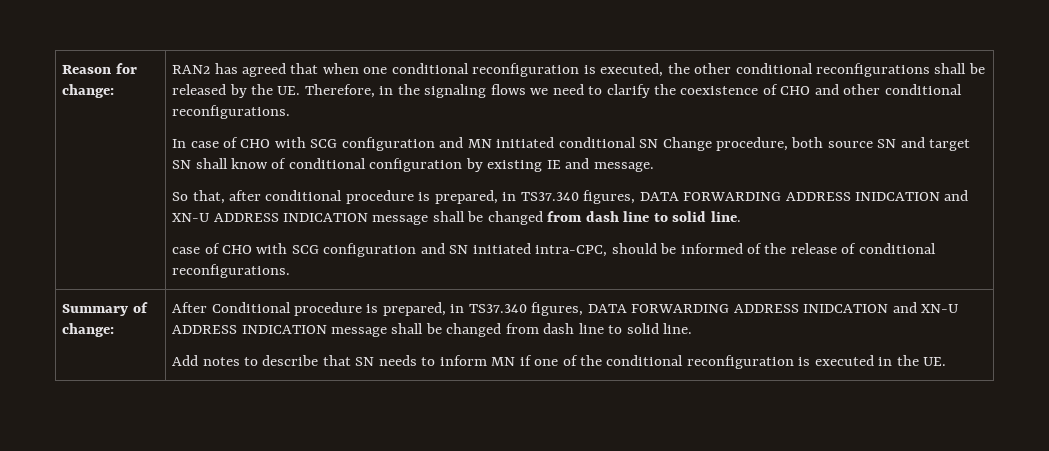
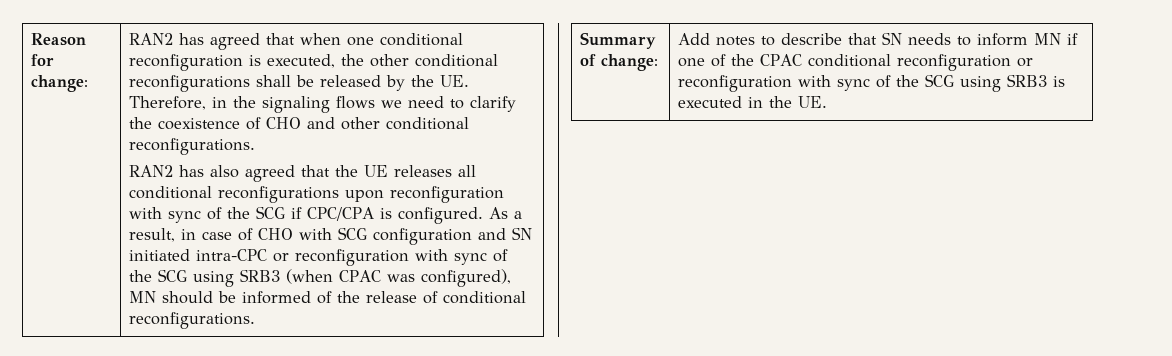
[172,137,971,151] [172,158,654,172] [172,190,969,204] [172,211,741,225] In case of CHO with SCG configuration and MN initiated conditional SN Change procedure, both source SN and target SN shall know of conditional configuration by existing IE and message. // So that, after conditional procedure is prepared, in TS37.340 figures, DATA FORWARDING ADDRESS INIDCATION and XN-U ADDRESS INDICATION message shall be changed from dash line to solid line. // -> [128,165,476,182] [128,186,504,203] [128,206,522,224] [128,228,196,242] RAN2 has also agreed that the UE releases all conditional reconfigurations upon reconfiguration with sync of the SCG if CPC/CPA is configured. As a result, in
[535,245,608,257] intra-CPC, -> [195,249,508,266] [128,269,511,287] [128,291,156,303] intra-CPC or reconfiguration with sync of the SCG using SRB3 (when CPAC was configured), MN
[172,302,958,316] [172,323,693,337] After Conditional procedure is prepared, in TS37.340 figures, DATA FORWARDING ADDRESS INIDCATION and XN-U ADDRESS INDICATION message shall be changed from dash line to solid line. // -> (658, 62) none
[606,355,794,369] conditional reconfiguration -> [759,54,1033,71] [677,74,1047,92] CPAC conditional reconfiguration or reconfiguration with sync of the SCG using SRB3

